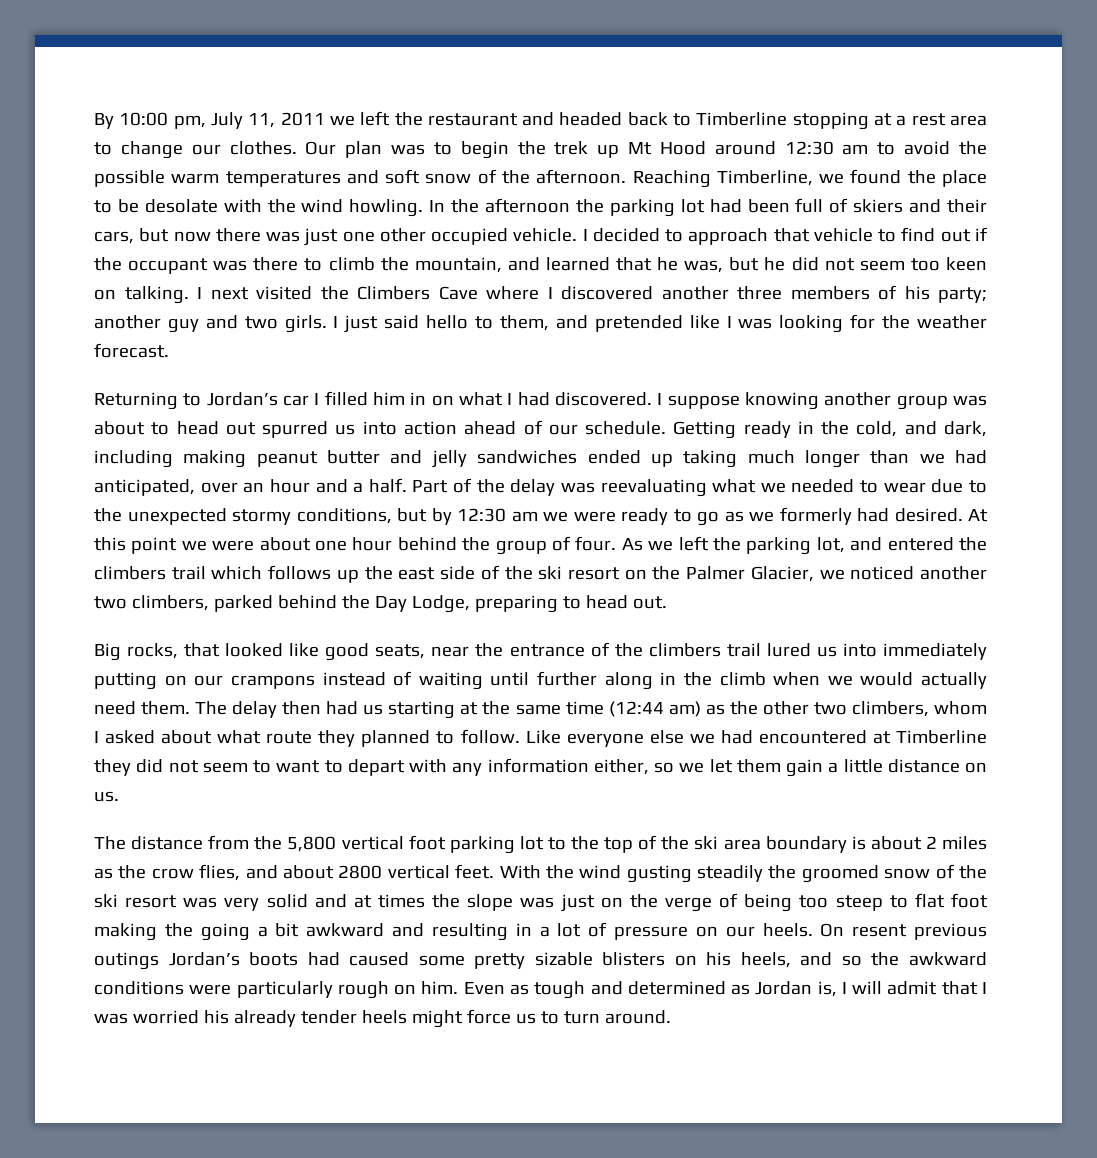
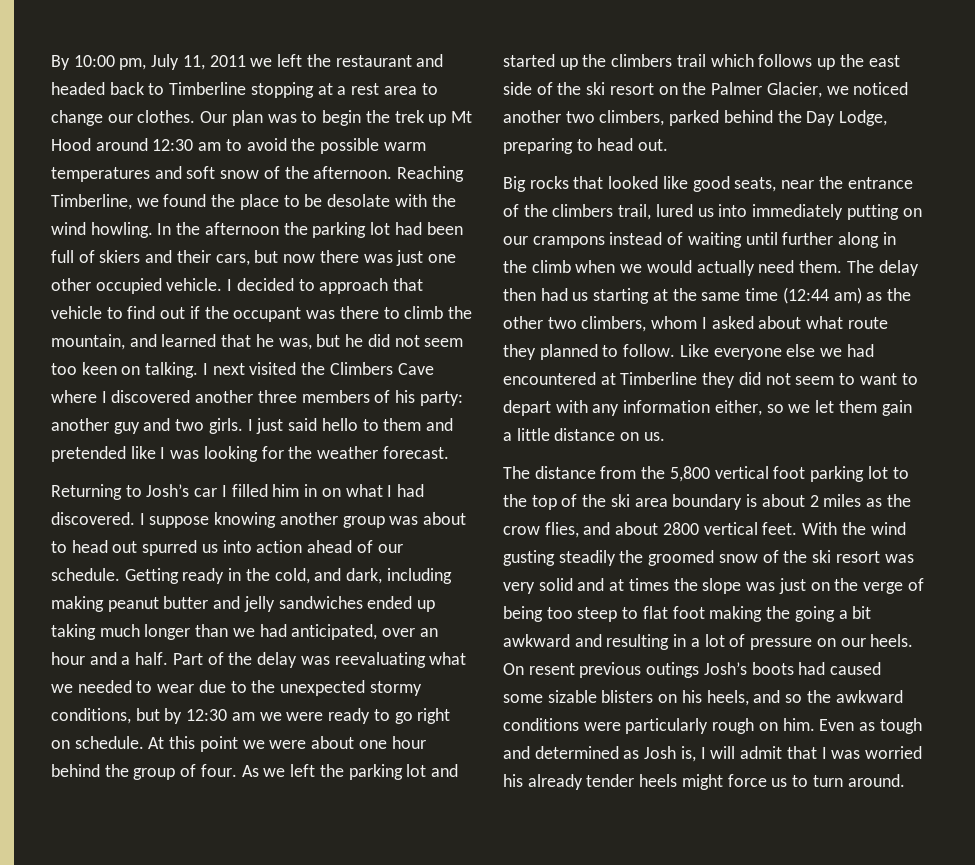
[938,287,987,303] party; -> [419,391,463,406] party:
[499,315,549,331] them, -> [383,418,422,431] them
[206,392,278,406] Jordan’s -> [146,484,190,497] Josh’s
[724,507,963,525] as we formerly had desired. -> [417,708,451,724] [51,736,144,749] right on schedule.
[816,537,954,553] lot, and entered -> [406,764,458,777] [503,54,578,70] lot and started up
[127,643,179,659] rocks, -> [529,176,569,189] rocks
[726,643,761,657] trail -> [618,204,652,220] trail,
[168,952,240,966] Jordan’s -> [703,662,747,675] Josh’s
[474,953,526,969] pretty -> (543, 698) none
[755,981,813,995] Jordan -> [644,746,677,759] Josh

